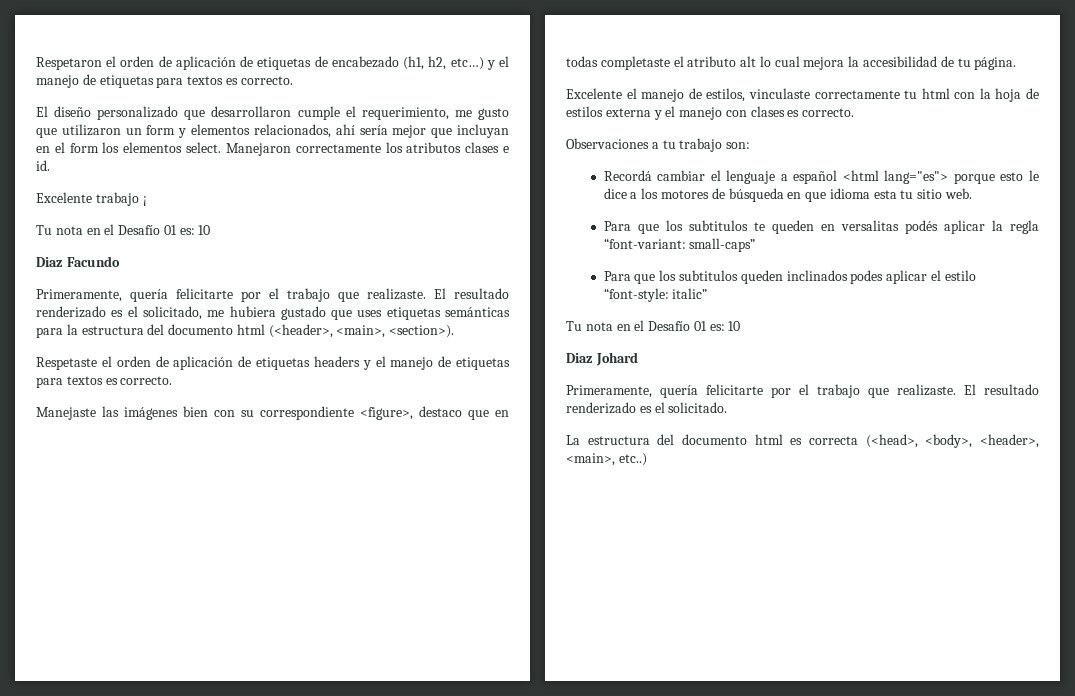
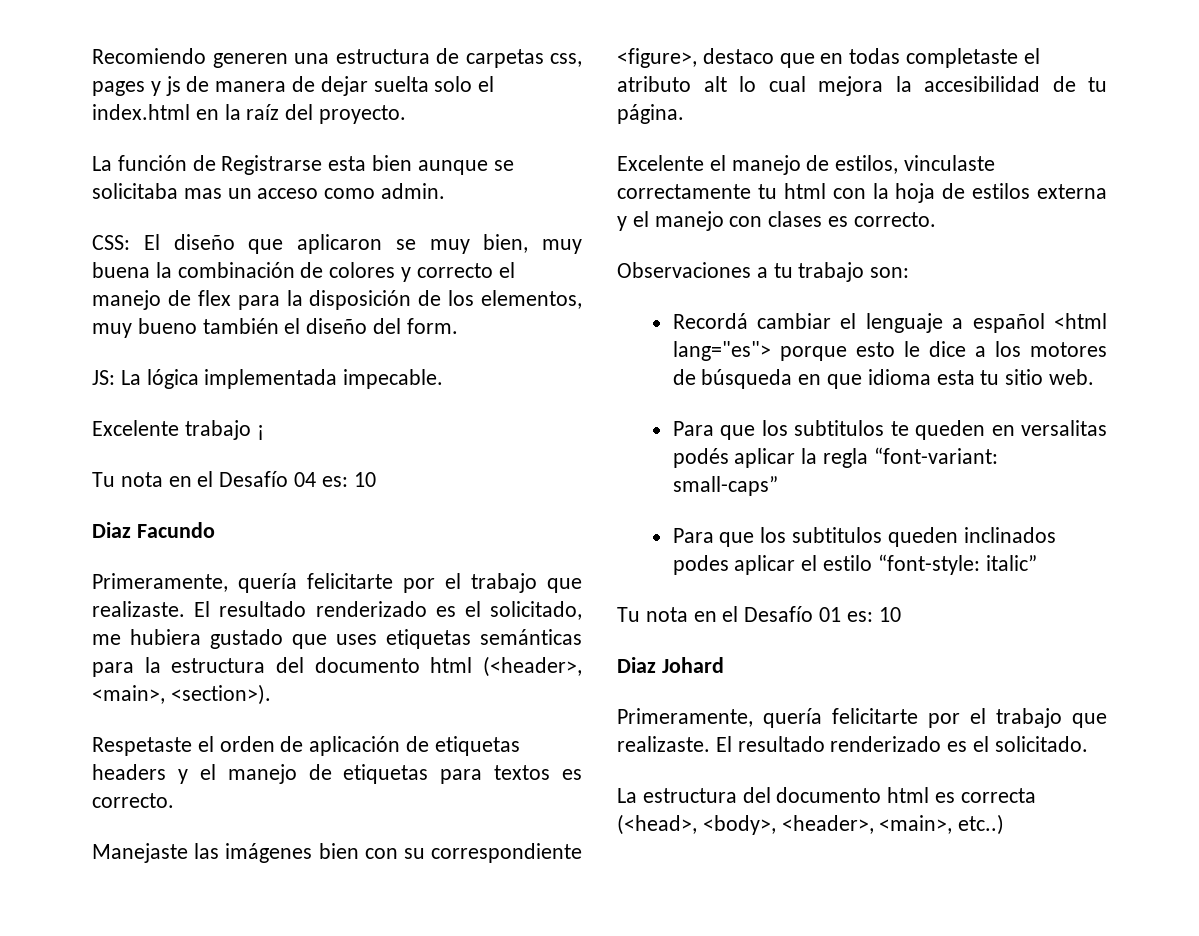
[36,56,509,70] [36,74,293,88] [36,106,509,120] [36,124,509,138] [36,142,509,156] [36,160,50,171] Respetaron el orden de aplicación de etiquetas de encabezado (h1, h2, etc…) y el manejo de etiquetas para textos es correcto. // El diseño personalizado que desarrollaron cumple el requerimiento, me gusto que utilizaron un form y elementos relacionados, ahí sería mejor que incluyan en el form los elementos select. Manejaron correctamente los atributos clases e id. -> [92,48,582,68] [92,76,495,96] [92,104,407,124] [92,155,514,175] [92,183,446,199] [92,234,582,254] [92,262,515,282] [92,290,582,310] [92,318,458,338] [92,369,444,389] Recomiendo generen una estructura de carpetas css, pages y js de manera de dejar suelta solo el index.html en la raíz del proyecto. // La función de Registrarse esta bien aunque se solicitaba mas un acceso como admin. // CSS: El diseño que aplicaron se muy bien, muy buena la combinación de colores y correcto el manejo de flex para la disposición de los elementos, muy bueno también el diseño del form. // JS: La lógica implementada impecable.
[163,225,177,235] 01 -> [294,472,317,487] 04

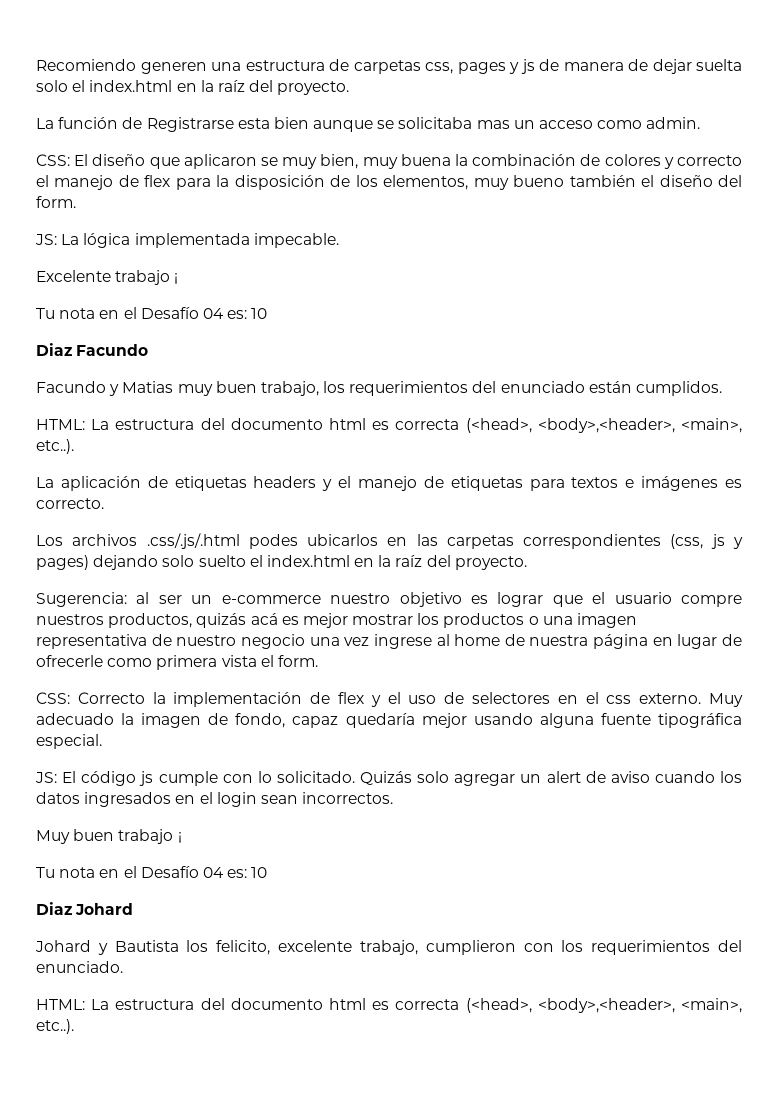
[92,573,582,593] [92,601,582,620] [92,629,582,649] [92,656,582,677] [92,684,271,705] [92,736,304,756] Primeramente, quería felicitarte por el trabajo que realizaste. El resultado renderizado es el solicitado, me hubiera gustado que uses etiquetas semánticas para la estructura del documento html (<header>, <main>, <section>). // Respetaste el orden de -> [36,381,723,396] [36,418,742,433] [36,439,74,454] [36,477,54,488] Facundo y Matias muy buen trabajo, los requerimientos del enunciado están cumplidos. // HTML: La estructura del documento html es correcta (<head>, <body>,<header>, <main>, etc..). // La
[562,769,582,780] [92,793,174,808] [92,843,582,863] [617,48,1040,68] [617,76,1107,96] [617,104,684,124] [617,155,996,175] [617,183,1107,203] [617,211,936,231] [617,262,910,282] [672,313,1107,333] [672,341,1107,361] [672,369,1095,389] [672,420,1107,440] [672,447,998,468] [672,476,778,496] [672,527,1056,547] [672,554,1037,575] [617,606,842,622] es correcto. // Manejaste las imágenes bien con su correspondiente <figure>, destaco que en todas completaste el atributo alt lo cual mejora la accesibilidad de tu página. // Excelente el manejo de estilos, vinculaste correctamente tu html con la hoja de estilos externa y el manejo con clases es correcto. // Observaciones a tu trabajo son: // Recordá cambiar el lenguaje a español <html lang="es"> porque esto le dice a los motores de búsqueda en que idioma esta tu sitio web. // Para que los subtitulos te queden en versalitas podés aplicar la regla “font-variant: small-caps” // Para que los subtitulos queden inclinados podes aplicar el estilo “font-style: italic” // Tu nota en el Desafío 01 -> [625,476,742,491] [36,498,104,509] [36,533,743,549] [36,555,527,570] [36,592,742,607] [36,613,638,628] [36,634,742,649] [36,655,318,670] [36,692,743,707] [36,713,742,728] [36,734,102,749] [35,771,742,786] [36,792,394,807] [36,829,182,844] [36,866,224,878] e imágenes es correcto. // Los archivos .css/.js/.html podes ubicarlos en las carpetas correspondientes (css, js y pages) dejando solo suelto el index.html en la raíz del proyecto. // Sugerencia: al ser un e-commerce nuestro objetivo es lograr que el usuario compre nuestros productos, quizás acá es mejor mostrar los productos o una imagen representativa de nuestro negocio una vez ingrese al home de nuestra página en lugar de ofrecerle como primera vista el form. // CSS: Correcto la implementación de flex y el uso de selectores en el css externo. Muy adecuado la imagen de fondo, capaz quedaría mejor usando alguna fuente tipográfica especial. // JS: El código js cumple con lo solicitado. Quizás solo agregar un alert de aviso cuando los datos ingresados en el login sean incorrectos. // Muy buen trabajo ¡ // Tu nota en el Desafío 04
[617,708,1107,728] [617,736,1088,752] [617,787,1036,803] [617,814,1005,835] Primeramente, quería felicitarte por el trabajo que realizaste. El resultado renderizado es el solicitado. // La estructura del documento html es correcta (<head>, <body>, <header>, <main>, etc..) -> [35,940,743,955] [36,961,123,973] [36,998,742,1013] [36,1019,74,1034] Johard y Bautista los felicito, excelente trabajo, cumplieron con los requerimientos del enunciado. // HTML: La estructura del documento html es correcta (<head>, <body>,<header>, <main>, etc..).

